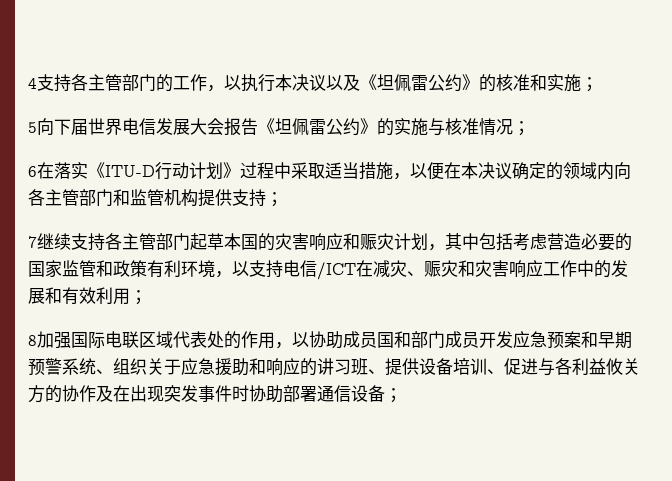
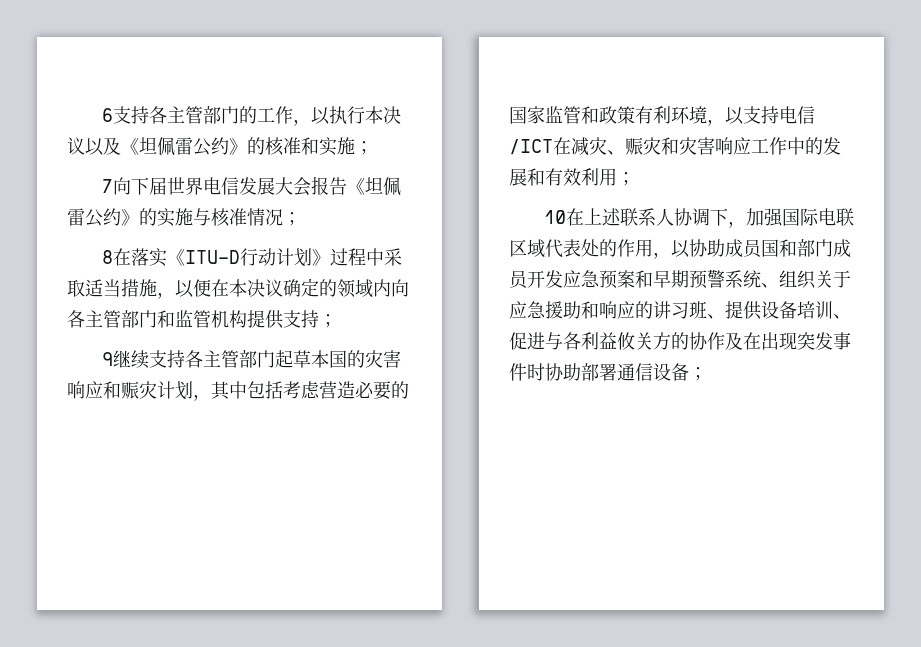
[28,78,37,89] 4 -> [101,108,113,122] 6
[28,122,37,133] 5 -> [101,179,113,193] 7
[28,166,37,177] 6 -> [101,250,113,264] 8
[28,236,37,248] 7 -> [101,352,113,366] 9
[28,335,37,346] 8 -> [543,208,746,228] 10在上述联系人协调下，

